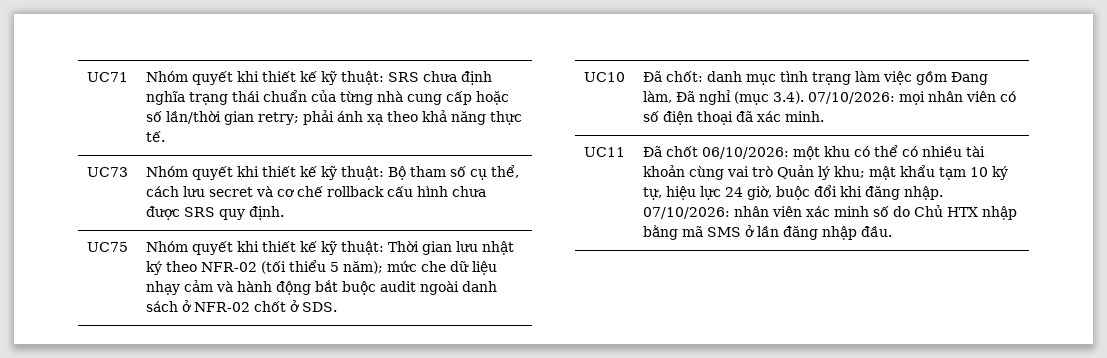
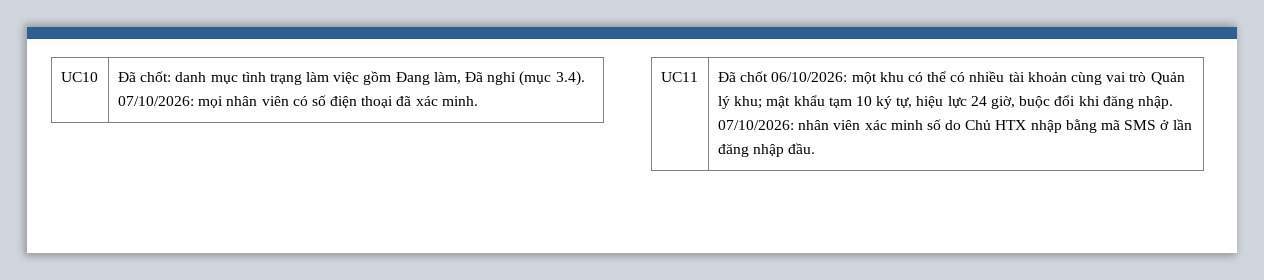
[86,72,128,82] [145,71,492,85] [145,90,509,105] [145,110,522,125] [145,131,165,142] [86,167,128,177] [145,165,519,180] [145,186,486,197] [145,206,284,220] [86,242,128,252] [145,241,514,255] [145,260,497,275] [145,280,497,295] [145,300,337,312] UC71 | Nhóm quyết khi thiết kế kỹ thuật: SRS chưa định nghĩa trạng thái chuẩn của từng nhà cung cấp hoặc số lần/thời gian retry; phải ánh xạ theo khả năng thực tế. // UC73 | Nhóm quyết khi thiết kế kỹ thuật: Bộ tham số cụ thể, cách lưu secret và cơ chế rollback cấu hình chưa được SRS quy định. // UC75 | Nhóm quyết khi thiết kế kỹ thuật: Thời gian lưu nhật ký theo NFR-02 (tối thiểu 5 năm); mức che dữ liệu nhạy cảm và hành động bắt buộc audit ngoài danh sách ở NFR-02 chốt ở SDS. // -> (60, 77) none

